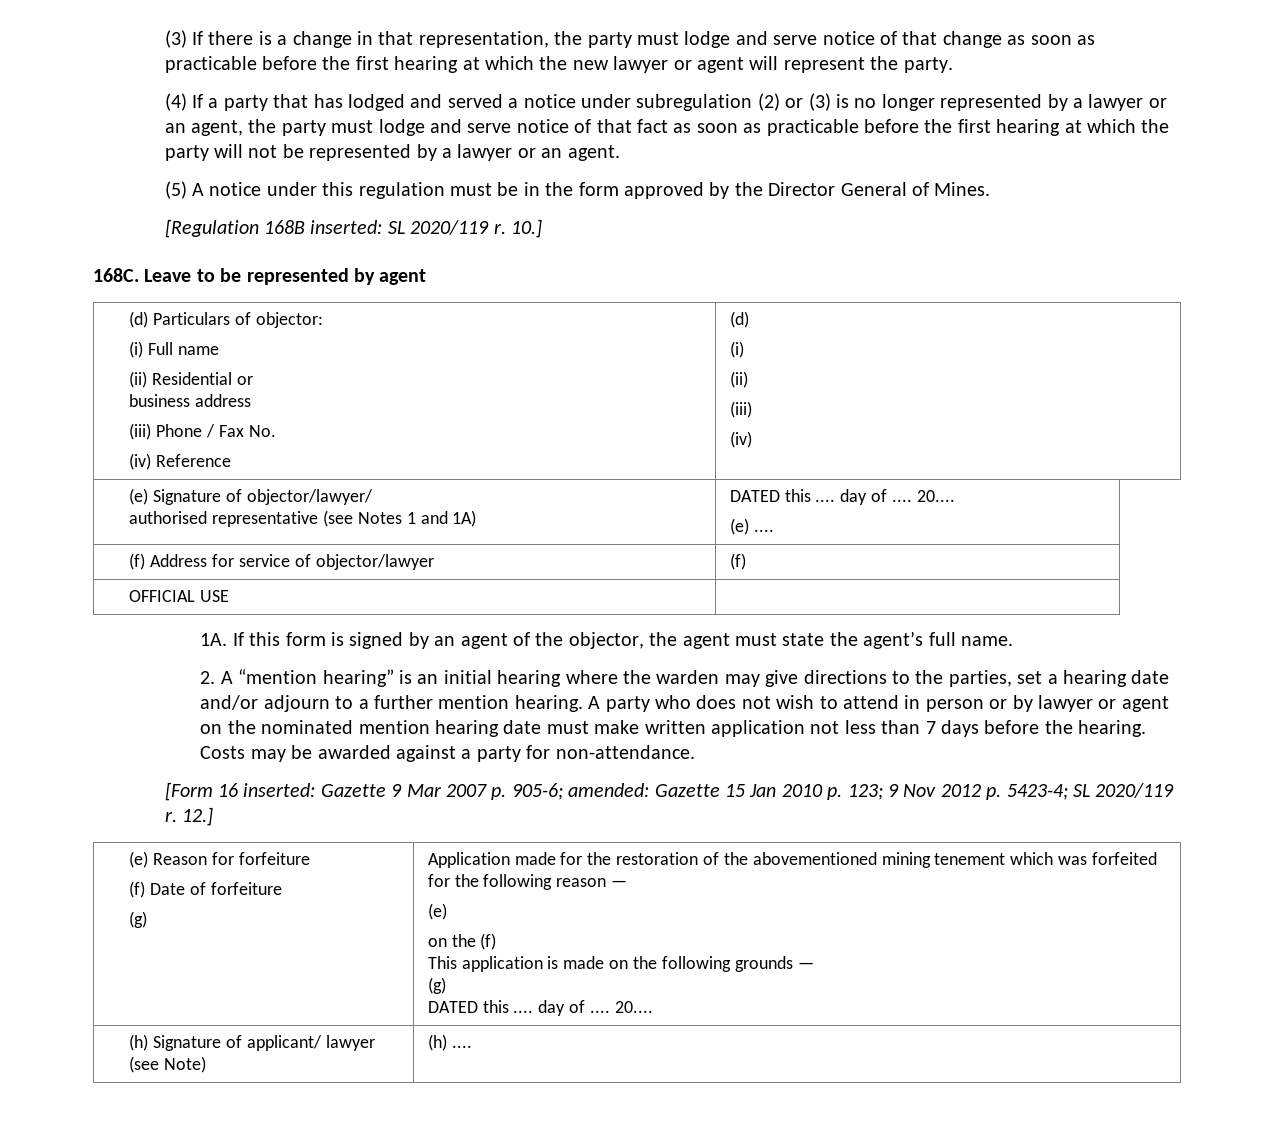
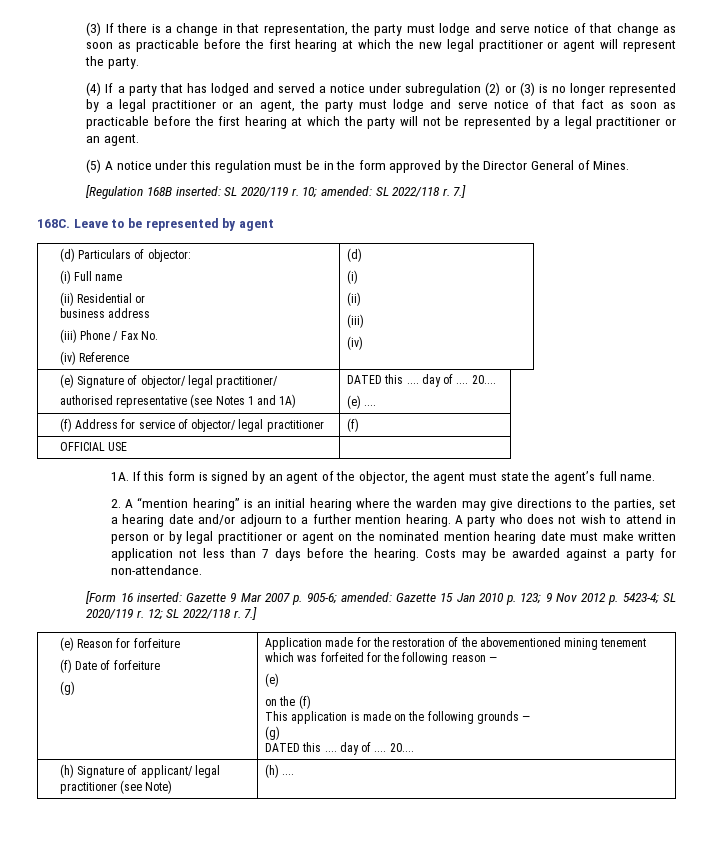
[613,56,669,73] lawyer -> [446,39,543,52] legal practitioner
[1088,94,1144,111] lawyer -> [118,99,216,112] legal practitioner
[457,144,513,161] lawyer -> [564,116,661,129] legal practitioner
[511,219,543,238] 10.] -> [302,185,467,198] 10; amended: SL 2022/118 r. 7.]
[246,489,373,505] objector/lawyer/ -> [140,375,279,388] objector/ legal practitioner/
[315,554,434,570] objector/lawyer -> [191,419,324,432] objector/ legal practitioner
[1038,695,1094,712] lawyer -> [186,531,282,544] legal practitioner
[182,807,214,826] 12.] -> [147,607,258,620] 12; SL 2022/118 r. 7.]
[325,1035,375,1051] lawyer -> [194,765,220,778] [59,782,117,794] legal practitioner

